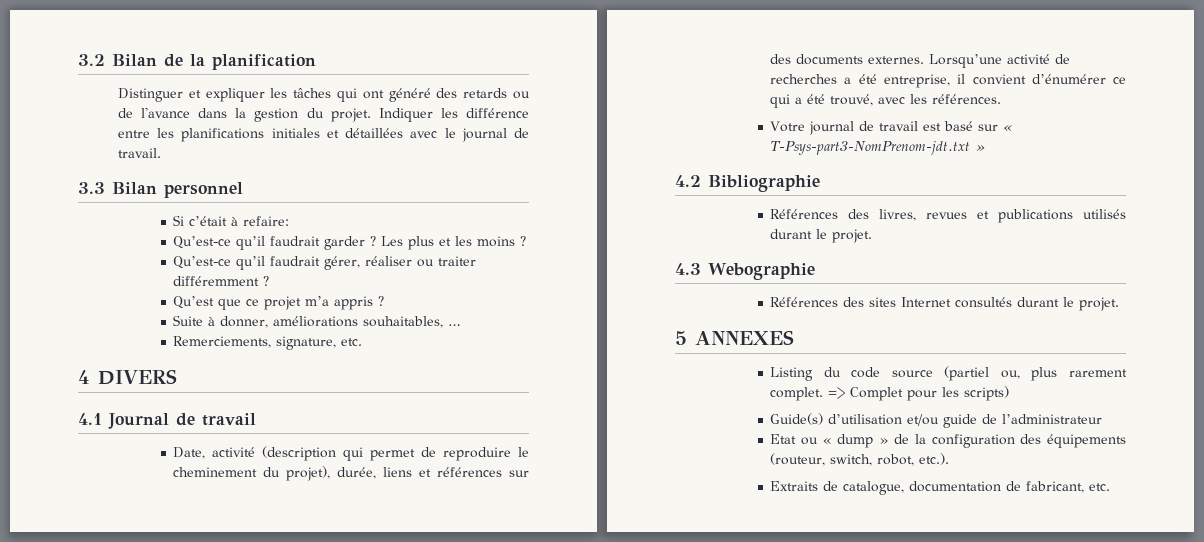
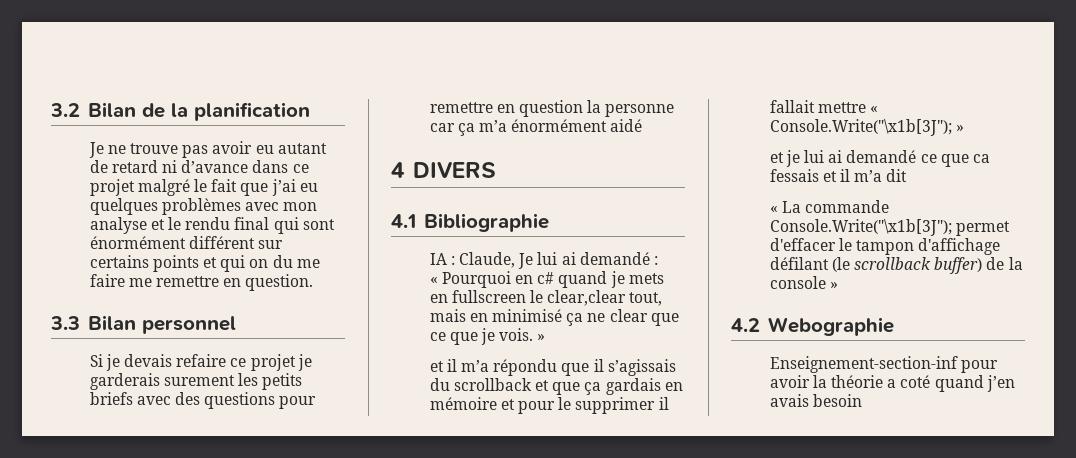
[117,88,530,102] [117,107,529,122] [117,128,529,142] [117,148,161,158] [78,182,243,198] [173,215,290,226] [173,236,527,250] [173,256,477,270] [173,276,270,286] [173,296,385,310] [173,315,461,328] [173,336,363,350] [78,369,177,385] [78,413,256,429] [173,446,529,461] [173,466,529,481] [770,54,1071,68] [770,74,1126,88] [770,94,1002,108] [770,121,1013,135] [770,141,986,155] [675,175,820,192] [770,209,1126,223] [770,229,873,243] [675,263,815,280] [770,297,1120,311] [675,330,794,345] [770,366,1127,381] [770,386,1010,401] [770,413,1103,428] [770,434,1126,448] [770,453,950,466] [770,481,1111,495] Distinguer et expliquer les tâches qui ont généré des retards ou de l'avance dans la gestion du projet. Indiquer les différence entre les planifications initiales et détaillées avec le journal de travail. // 3.3 Bilan personnel // Si c’était à refaire: // Qu’est-ce qu’il faudrait garder ? Les plus et les moins ? // Qu’est-ce qu’il faudrait gérer, réaliser ou traiter différemment ? // Qu’est que ce projet m’a appris ? // Suite à donner, améliorations souhaitables, … // Remerciements, signature, etc. // 4 DIVERS // 4.1 Journal de travail // Date, activité (description qui permet de reproduire le cheminement du projet), durée, liens et références sur des documents externes. Lorsqu’une activité de recherches a été entreprise, il convient d’énumérer ce qui a été trouvé, avec les références. // Votre journal de travail est basé sur « T-Psys-part3-NomPrenom-jdt.txt » // 4.2 Bibliographie // Références des livres, revues et publications utilisés durant le projet. // 4.3 Webographie // Références des sites Internet consultés durant le projet. // 5 ANNEXES // Listing du code source (partiel ou, plus rarement complet. => Complet pour les scripts) // Guide(s) d’utilisation et/ou guide de l’administrateur // Etat ou « dump » de la configuration des équipements (routeur, switch, robot, etc.). // Extraits de catalogue, documentation de fabricant, etc. -> [88,141,327,158] [89,160,309,173] [89,179,318,196] [89,198,318,215] [89,217,335,234] [89,236,284,249] [89,255,320,272] [89,274,314,291] [50,315,236,334] [89,354,312,371] [89,373,303,390] [89,392,317,409] [429,100,675,117] [429,119,643,136] [391,162,496,178] [391,213,549,232] [429,252,659,269] [429,271,664,288] [429,290,663,306] [429,309,679,326] [429,328,546,345] [429,359,676,376] [429,378,683,395] [429,397,669,414] [769,100,879,113] [769,119,964,136] [769,150,991,167] [769,169,908,182] [769,200,890,213] [769,219,1010,236] [769,238,1001,255] [769,257,1023,274] [769,276,838,289] [731,317,894,336] [769,356,998,373] [769,375,1015,392] [769,394,862,407] Je ne trouve pas avoir eu autant de retard ni d’avance dans ce projet malgré le fait que j’ai eu quelques problèmes avec mon analyse et le rendu final qui sont énormément différent sur certains points et qui on du me faire me remettre en question. // 3.3 Bilan personnel // Si je devais refaire ce projet je garderais surement les petits briefs avec des questions pour remettre en question la personne car ça m’a énormément aidé // 4 DIVERS // 4.1 Bibliographie // IA : Claude, Je lui ai demandé : // « Pourquoi en c# quand je mets en fullscreen le clear,clear tout, mais en minimisé ça ne clear que ce que je vois. » // et il m’a répondu que il s’agissais du scrollback et que ça gardais en mémoire et pour le supprimer il fallait mettre « Console.Write("\x1b[3J"); » // et je lui ai demandé ce que ca fessais et il m’a dit // « La commande Console.Write("\x1b[3J"); permet d'effacer le tampon d'affichage défilant (le scrollback buffer) de la console » // 4.2 Webographie // Enseignement-section-inf pour avoir la théorie a coté quand j’en avais besoin

